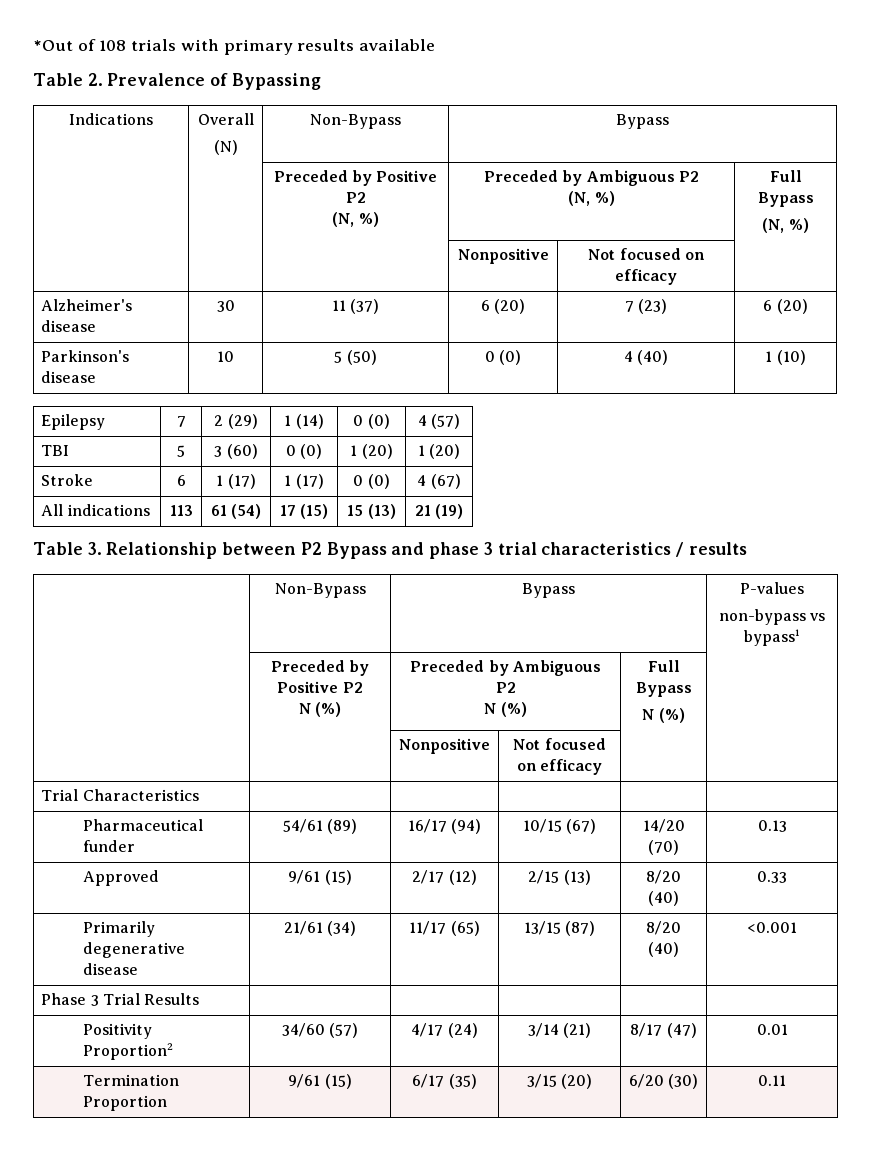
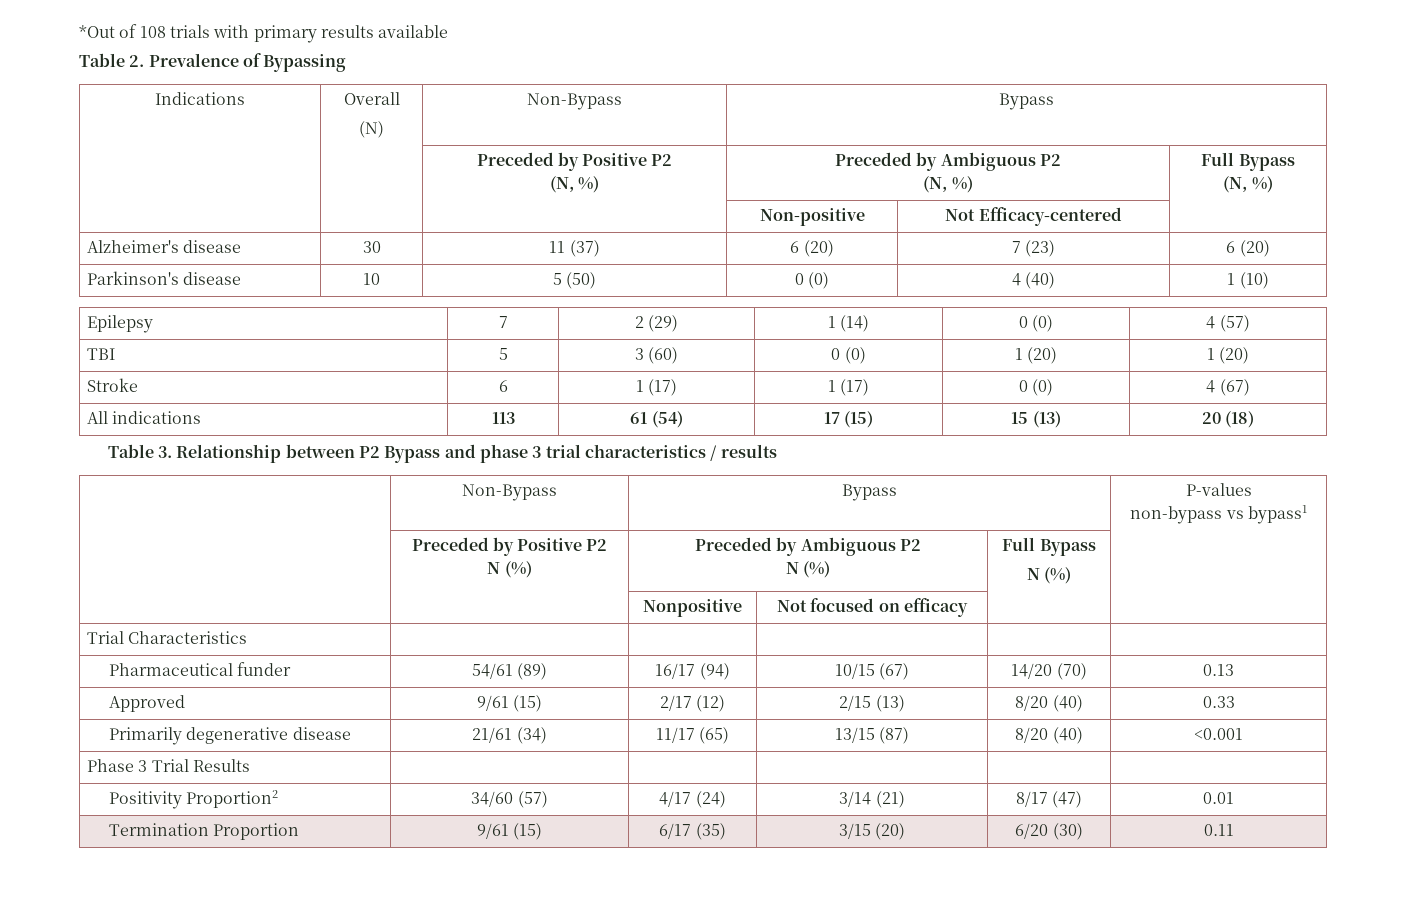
[457,248,549,264] [588,248,705,260] [615,269,677,285] Nonpositive | Not focused on efficacy -> [759,208,865,226] [945,207,1122,226] Non-positive | Not Efficacy-centered
[414,504,464,519] 21 (19) -> [1201,411,1255,428] 20 (18)

